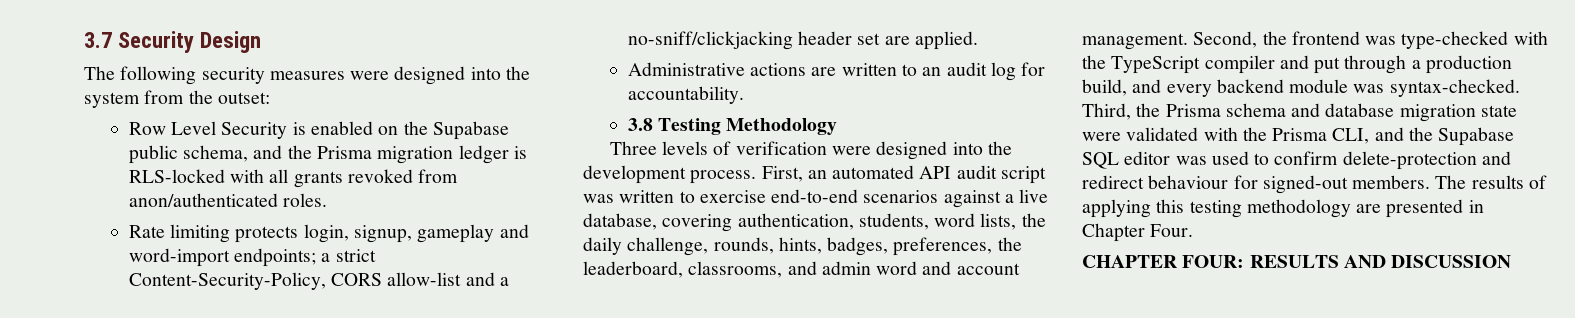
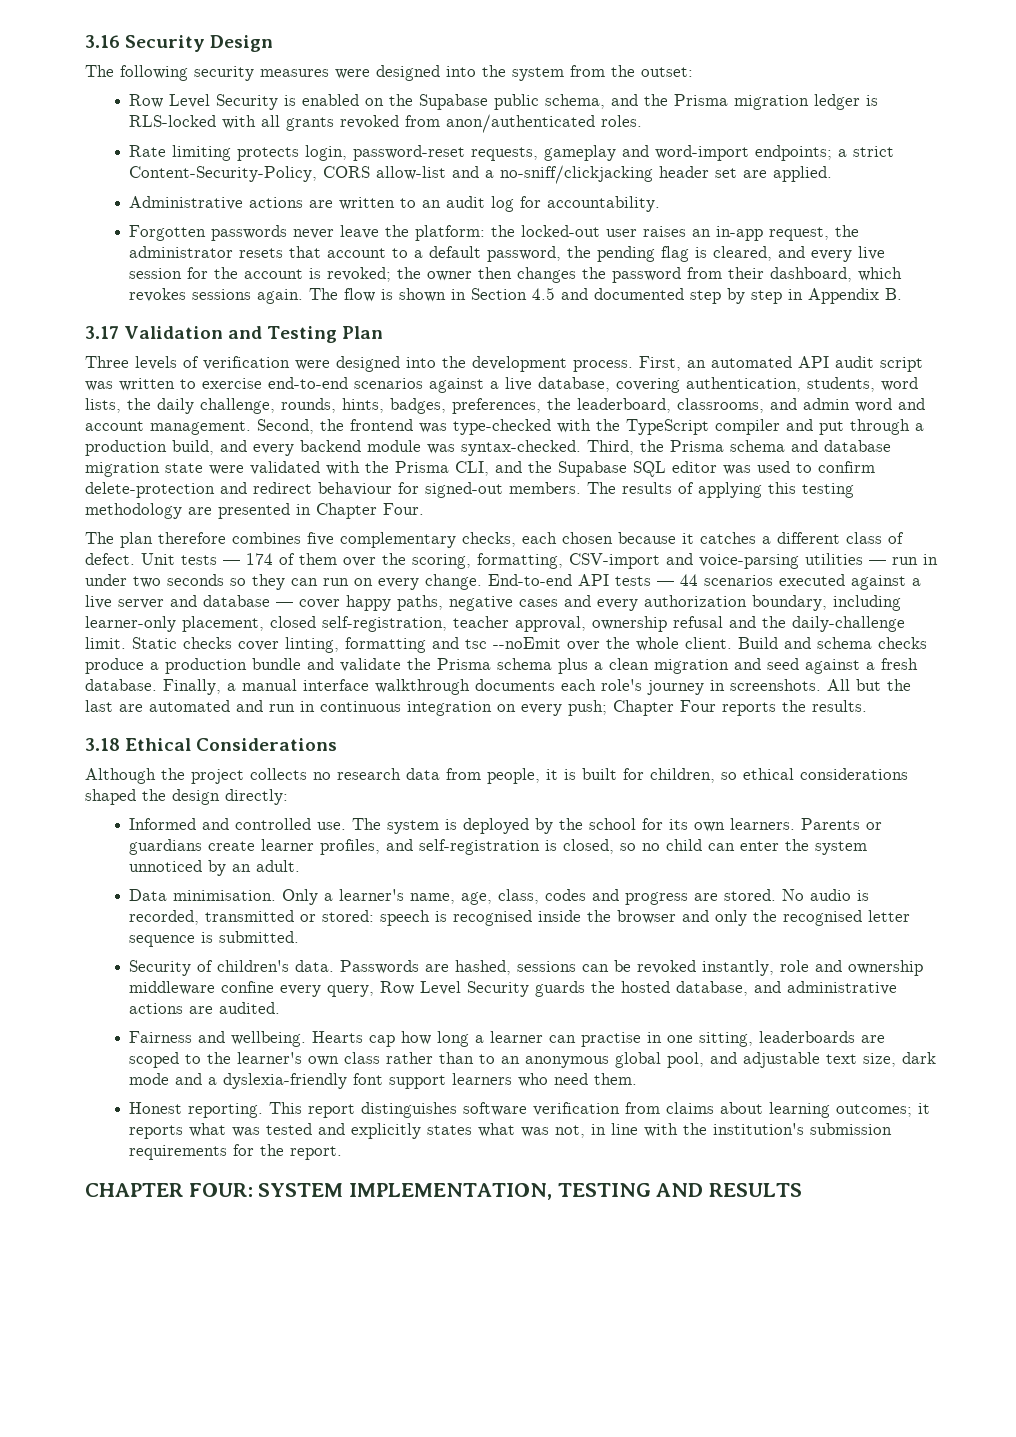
[84,32,112,48] 3.7 -> [85,35,120,48] 3.16
[353,225,412,243] signup, -> [353,145,539,161] password-reset requests,
[627,118,838,135] 3.8 Testing Methodology -> [129,225,860,241] [129,246,886,262] [129,267,903,283] [129,287,903,304] [85,326,384,343] Forgotten passwords never leave the platform: the locked-out user raises an in-app request, the administrator resets that account to a default password, the pending flag is cleared, and every live session for the account is revoked; the owner then changes the password from their dashboard, which revokes sessions again. The flow is shown in Section 4.5 and documented step by step in Appendix B. // 3.17 Validation and Testing Plan
[1082,255,1512,268] CHAPTER FOUR: RESULTS AND DISCUSSION -> [85,532,904,548] [85,553,938,569] [85,574,921,590] [85,595,901,611] [85,616,905,632] [85,637,927,653] [85,658,918,674] [85,679,911,695] [85,700,867,716] [85,738,338,751] [85,768,908,784] [85,789,288,805] [129,818,883,834] [129,839,868,855] [129,860,301,876] [129,889,870,905] [129,910,911,926] [129,931,300,947] [129,960,924,976] [129,981,898,997] [129,1002,281,1014] [129,1031,886,1047] [129,1052,937,1068] [129,1073,638,1089] [129,1102,931,1118] [129,1123,893,1139] [129,1144,343,1160] [85,1183,802,1200] The plan therefore combines five complementary checks, each chosen because it catches a different class of defect. Unit tests — 174 of them over the scoring, formatting, CSV-import and voice-parsing utilities — run in under two seconds so they can run on every change. End-to-end API tests — 44 scenarios executed against a live server and database — cover happy paths, negative cases and every authorization boundary, including learner-only placement, closed self-registration, teacher approval, ownership refusal and the daily-challenge limit. Static checks cover linting, formatting and tsc --noEmit over the whole client. Build and schema checks produce a production bundle and validate the Prisma schema plus a clean migration and seed against a fresh database. Finally, a manual interface walkthrough documents each role's journey in screenshots. All but the last are automated and run in continuous integration on every push; Chapter Four reports the results. // 3.18 Ethical Considerations // Although the project collects no research data from people, it is built for children, so ethical considerations shaped the design directly: // Informed and controlled use. The system is deployed by the school for its own learners. Parents or guardians create learner profiles, and self-registration is closed, so no child can enter the system unnoticed by an adult. // Data minimisation. Only a learner's name, age, class, codes and progress are stored. No audio is recorded, transmitted or stored: speech is recognised inside the browser and only the recognised letter sequence is submitted. // Security of children's data. Passwords are hashed, sessions can be revoked instantly, role and ownership middleware confine every query, Row Level Security guards the hosted database, and administrative actions are audited. // Fairness and wellbeing. Hearts cap how long a learner can practise in one sitting, leaderboards are scoped to the learner's own class rather than to an anonymous global pool, and adjustable text size, dark mode and a dyslexia-friendly font support learners who need them. // Honest reporting. This report distinguishes software verification from claims about learning outcomes; it reports what was tested and explicitly states what was not, in line with the institution's submission requirements for the report. // CHAPTER FOUR: SYSTEM IMPLEMENTATION, TESTING AND RESULTS

